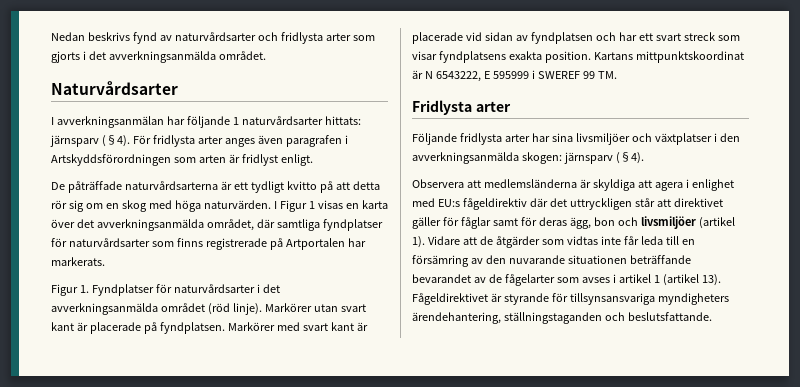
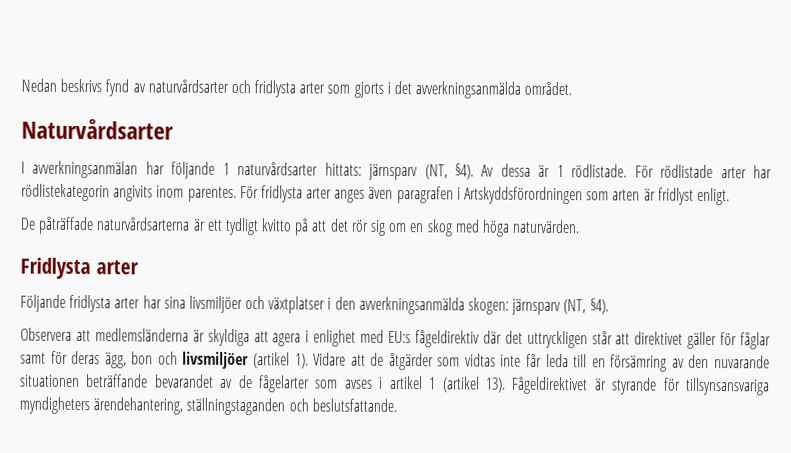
[101,135,130,147] (§4). -> [424,163,772,180] [21,183,237,202] (NT, §4). Av dessa är 1 rödlistade. För rödlistade arter har rödlistekategorin angivits inom parentes.
[352,181,380,190] detta -> [329,218,349,232] det
[273,200,388,212] [51,219,383,231] [51,238,366,250] [51,257,105,266] [51,284,280,296] [51,303,366,315] [51,322,368,334] [412,32,740,44] [412,51,744,63] [412,70,617,82] I Figur 1 visas en karta över det avverkningsanmälda området, där samtliga fyndplatser för naturvårdsarter som finns registrerade på Artportalen har markerats. // Figur 1. Fyndplatser för naturvårdsarter i det avverkningsanmälda området (röd linje). Markörer utan svart kant är placerade på fyndplatsen. Markörer med svart kant är placerade vid sidan av fyndplatsen och har ett svart streck som visar fyndplatsens exakta position. Kartans mittpunktskoordinat är N 6543222, E 595999 i SWEREF 99 TM. -> (581, 226) none
[615,152,644,164] (§4). -> [563,298,609,315] (NT, §4).

